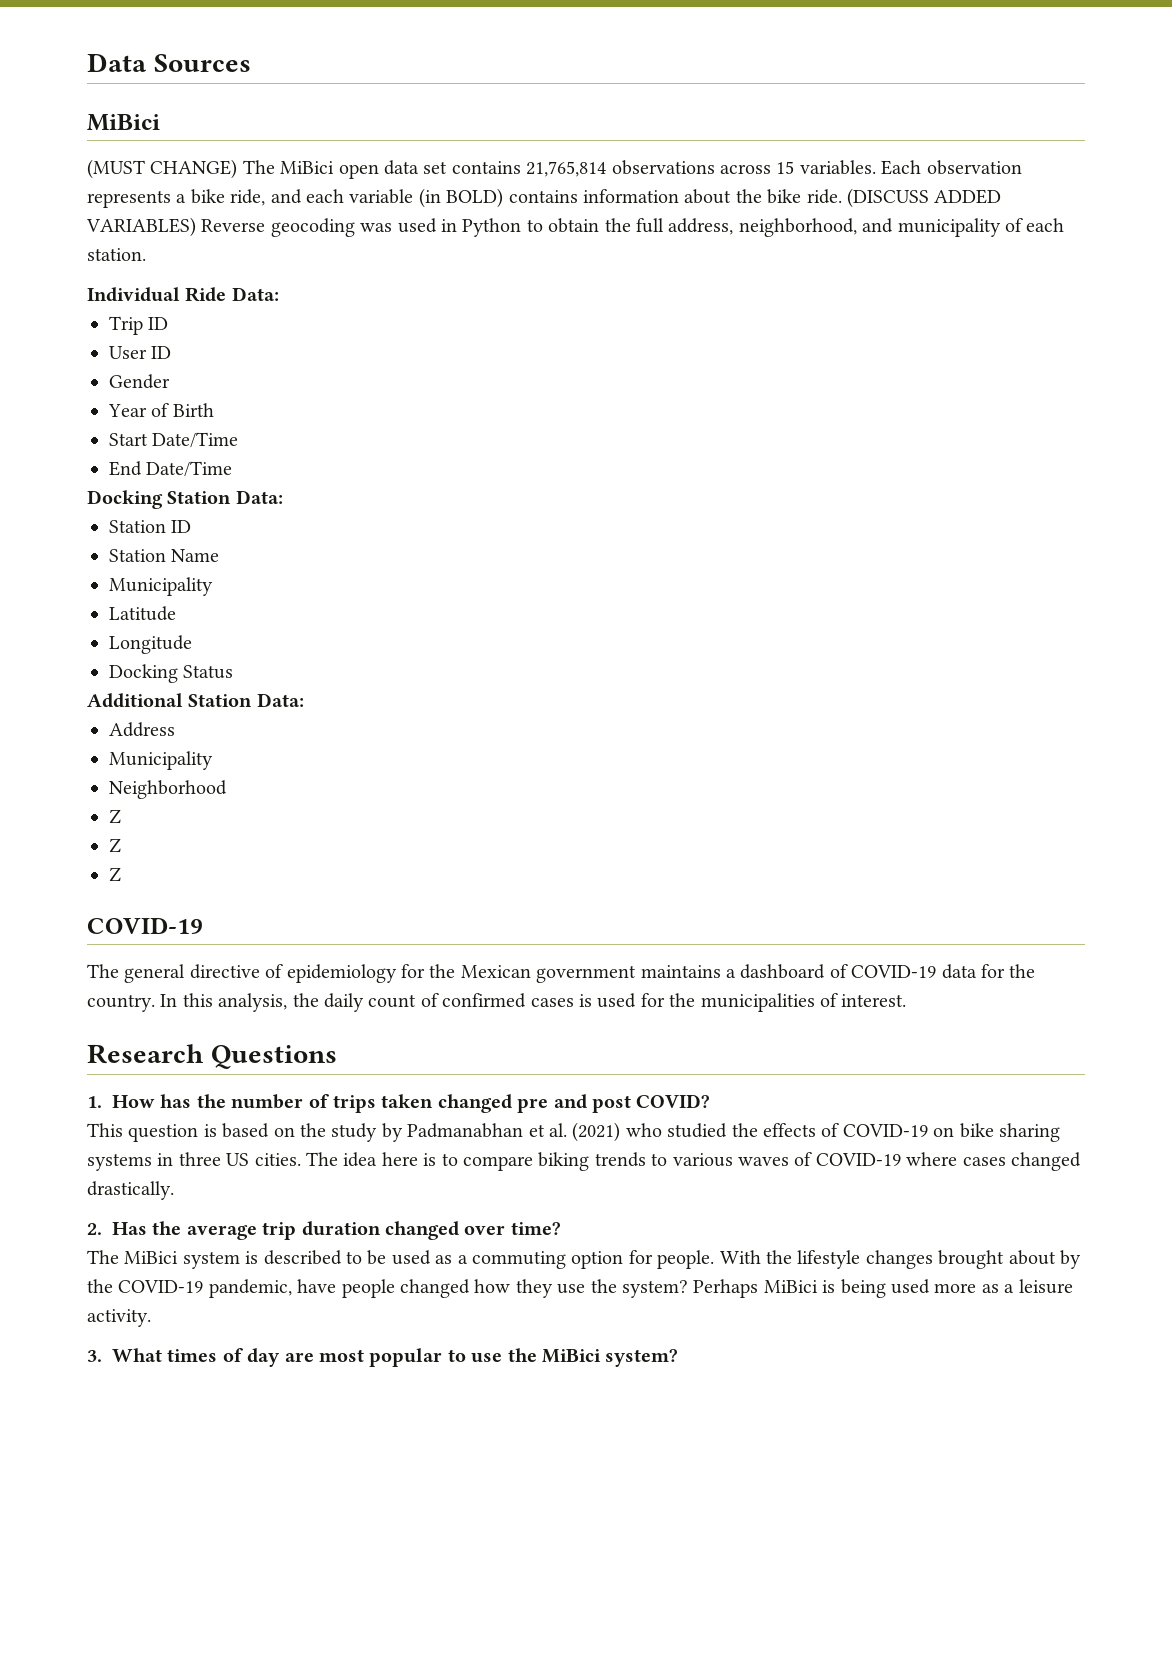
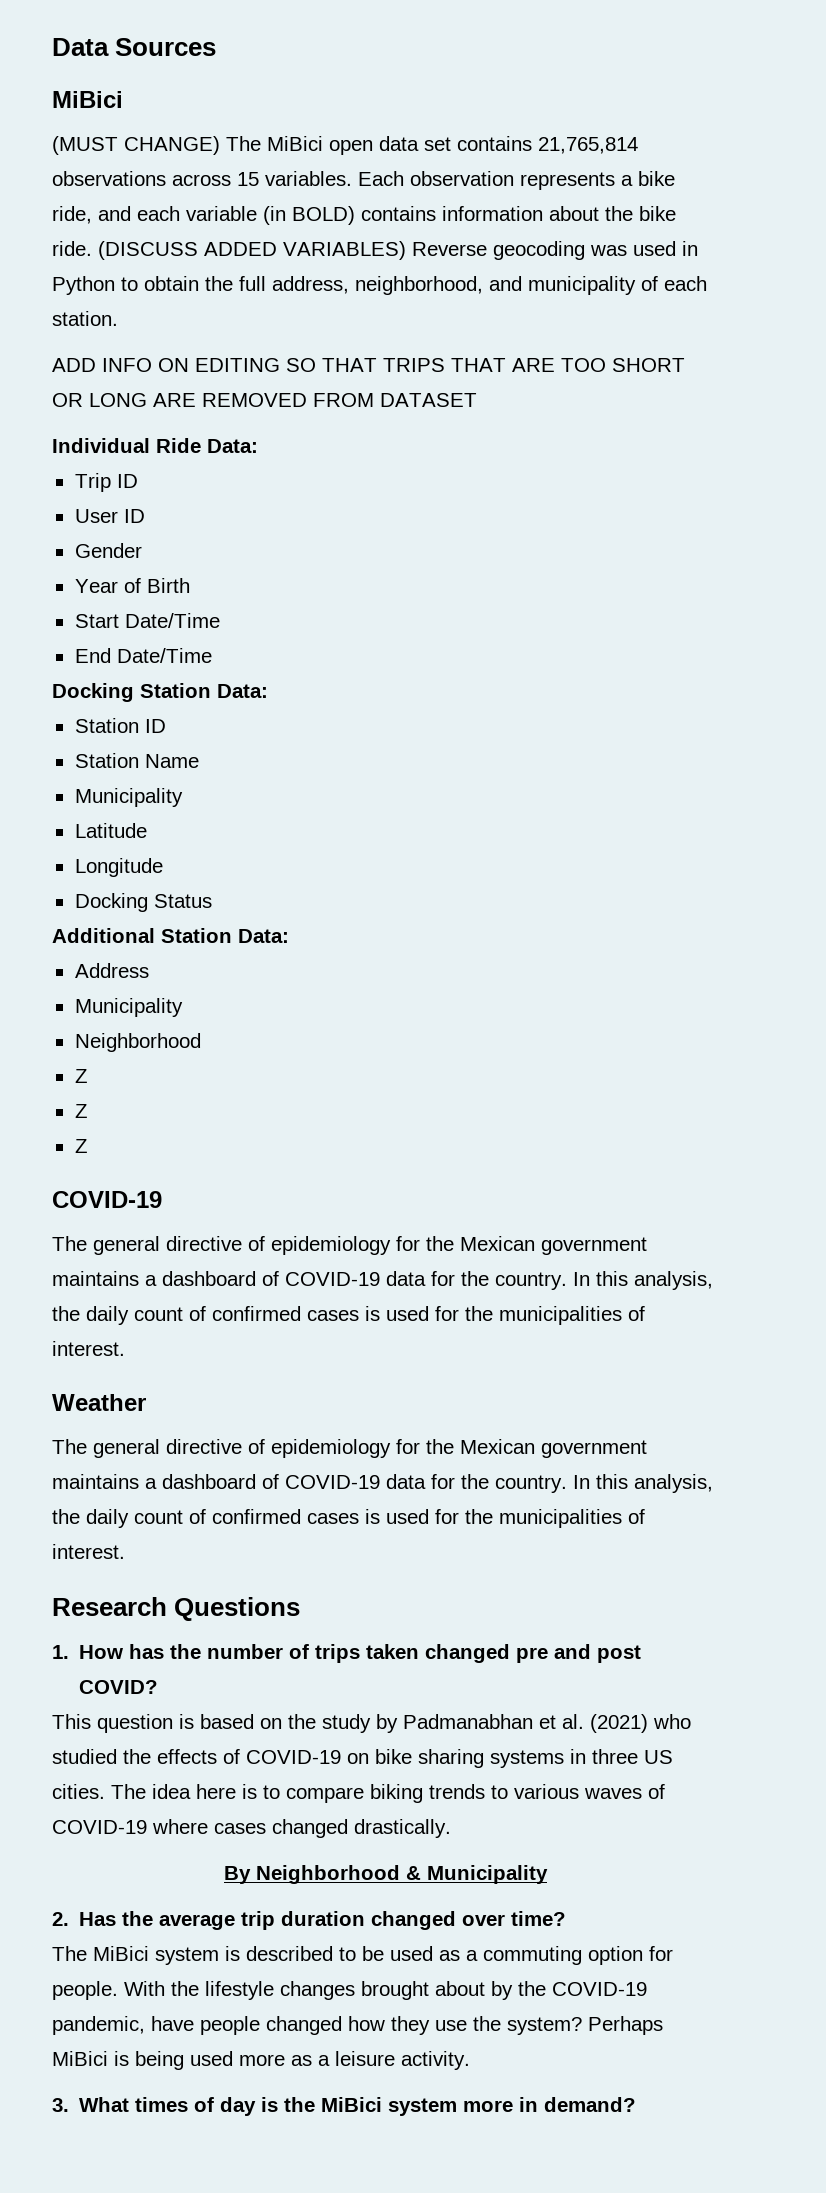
(146, 254) none -> [52,358,685,372] [52,393,477,407] // ADD INFO ON EDITING SO THAT TRIPS THAT ARE TOO SHORT OR LONG ARE REMOVED FROM DATASET
(907, 1000) none -> [52,1394,146,1411] [52,1439,647,1458] [52,1474,713,1493] [52,1509,645,1528] [52,1544,125,1559] // Weather // The general directive of epidemiology for the Mexican government maintains a dashboard of COVID-19 data for the country. In this analysis, the daily count of confirmed cases is used for the municipalities of interest.
(174, 1190) none -> [224,1865,548,1884] // By Neighborhood & Municipality
[284,1348,679,1367] are most popular to use the MiBici system? -> [261,2097,637,2116] is the MiBici system more in demand?

